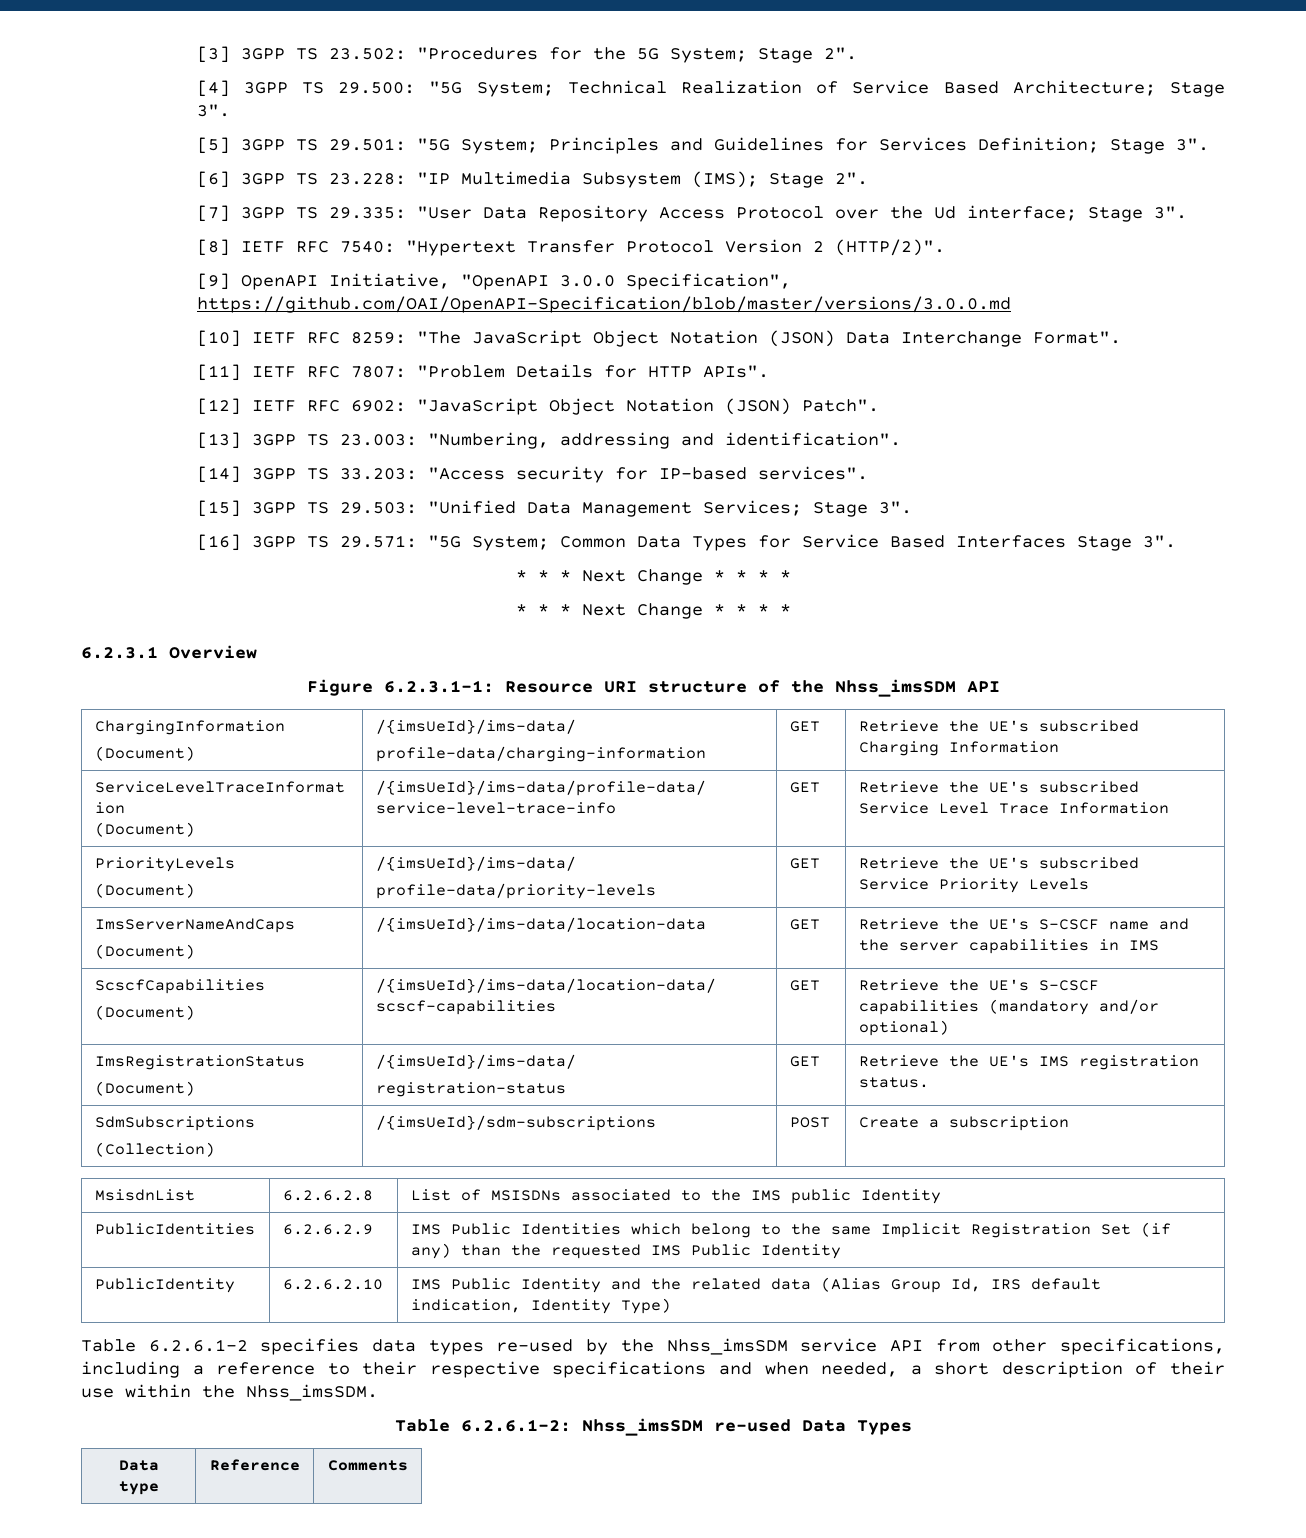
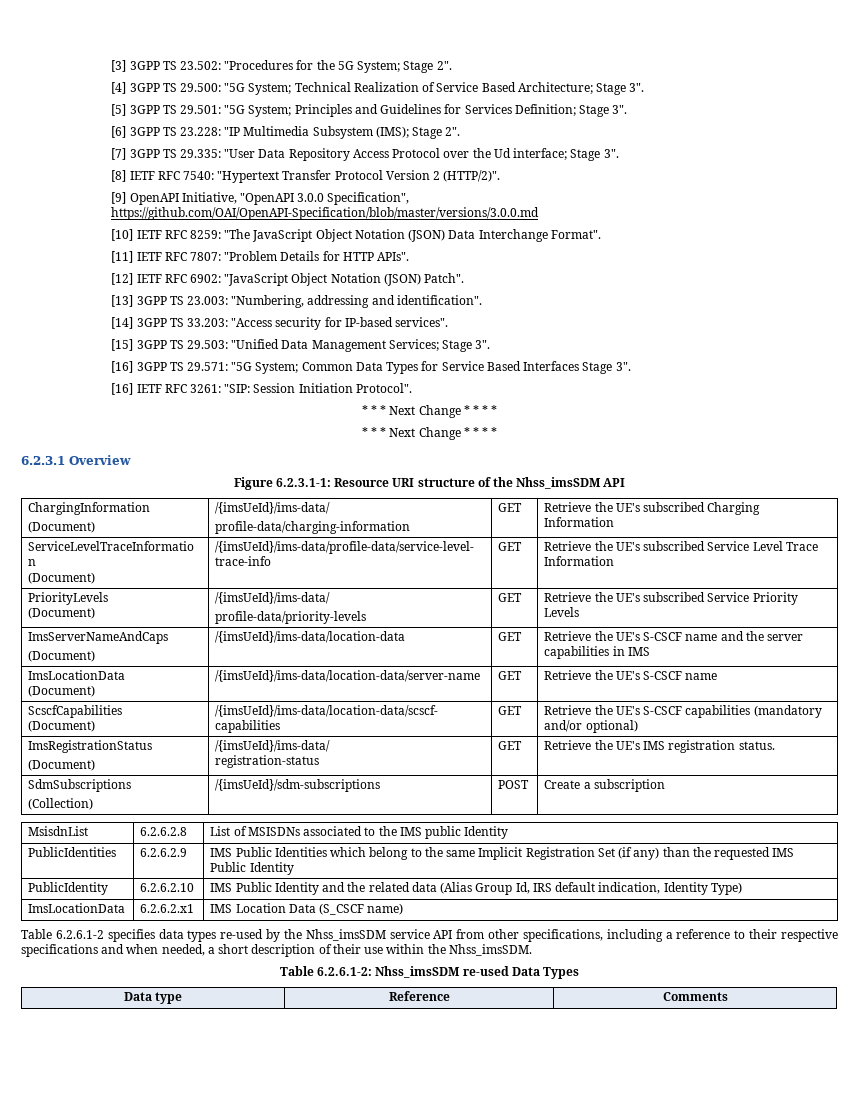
(1176, 541) none -> [111,383,412,395] // [16] IETF RFC 3261: "SIP: Session Initiation Protocol".
(1159, 945) none -> [28,670,126,680] [28,685,96,697] [215,670,481,682] [498,671,523,680] [544,670,718,680] // ImsLocationData // (Document) | /{imsUeId}/ims-data/location-data/server-name | GET | Retrieve the UE's S-CSCF name
(671, 1306) none -> [28,903,126,913] [140,904,195,913] [210,903,404,915] // ImsLocationData | 6.2.6.2.x1 | IMS Location Data (S_CSCF name)

